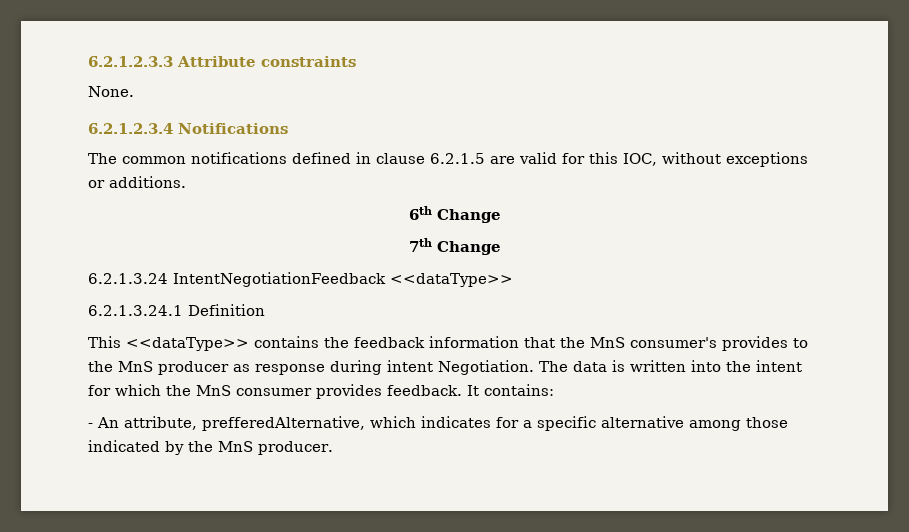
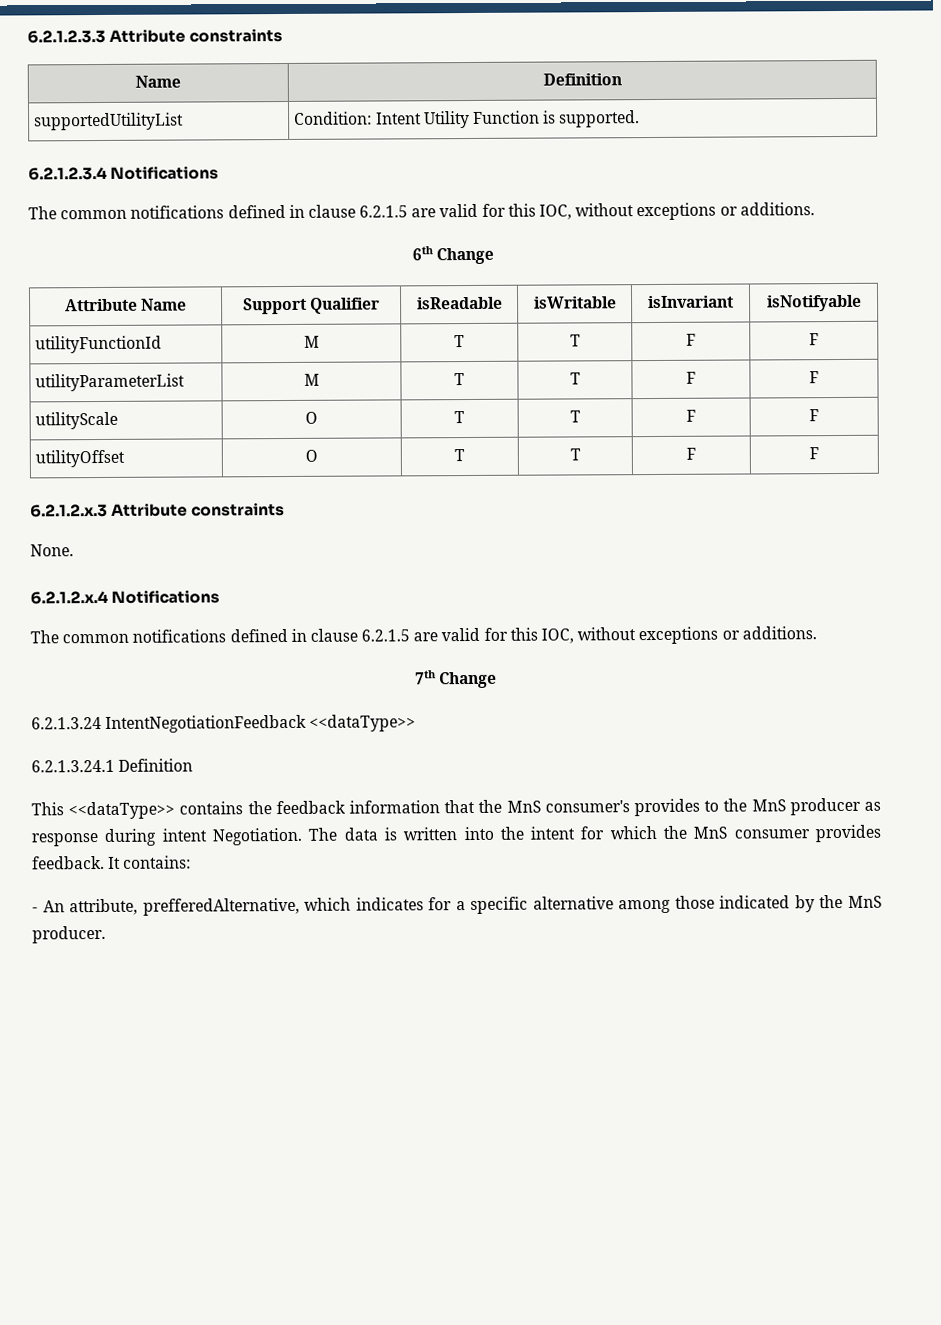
[88,86,134,97] // None. -> [135,75,181,88] [542,73,622,86] [34,112,185,131] [294,110,641,129] // Name | Definition // supportedUtilityList | Condition: Intent Utility Function is supported.
(501, 216) none -> [64,298,188,312] [242,297,381,315] [416,296,503,310] [533,296,617,309] [648,295,734,309] [766,294,862,312] [35,335,163,354] [303,335,320,348] [454,335,465,348] [569,334,581,347] [686,333,696,346] [809,333,819,346] [35,373,186,392] [303,373,320,386] [454,373,465,386] [569,372,581,385] [686,371,696,384] [809,371,819,384] [35,411,119,430] [305,411,319,424] [454,411,465,424] [569,410,581,423] [686,409,696,422] [809,409,819,422] [35,449,126,468] [305,449,319,462] [454,449,465,462] [569,448,581,461] [686,447,696,460] [809,447,819,460] [30,503,286,518] [30,544,74,557] [30,590,221,605] [30,626,817,645] // Attribute Name | Support Qualifier | isReadable | isWritable | isInvariant | isNotifyable // utilityFunctionId | M | T | T | F | F // utilityParameterList | M | T | T | F | F // utilityScale | O | T | T | F | F // utilityOffset | O | T | T | F | F // 6.2.1.2.x.3 Attribute constraints // None. // 6.2.1.2.x.4 Notifications // The common notifications defined in clause 6.2.1.5 are valid for this IOC, without exceptions or additions.

